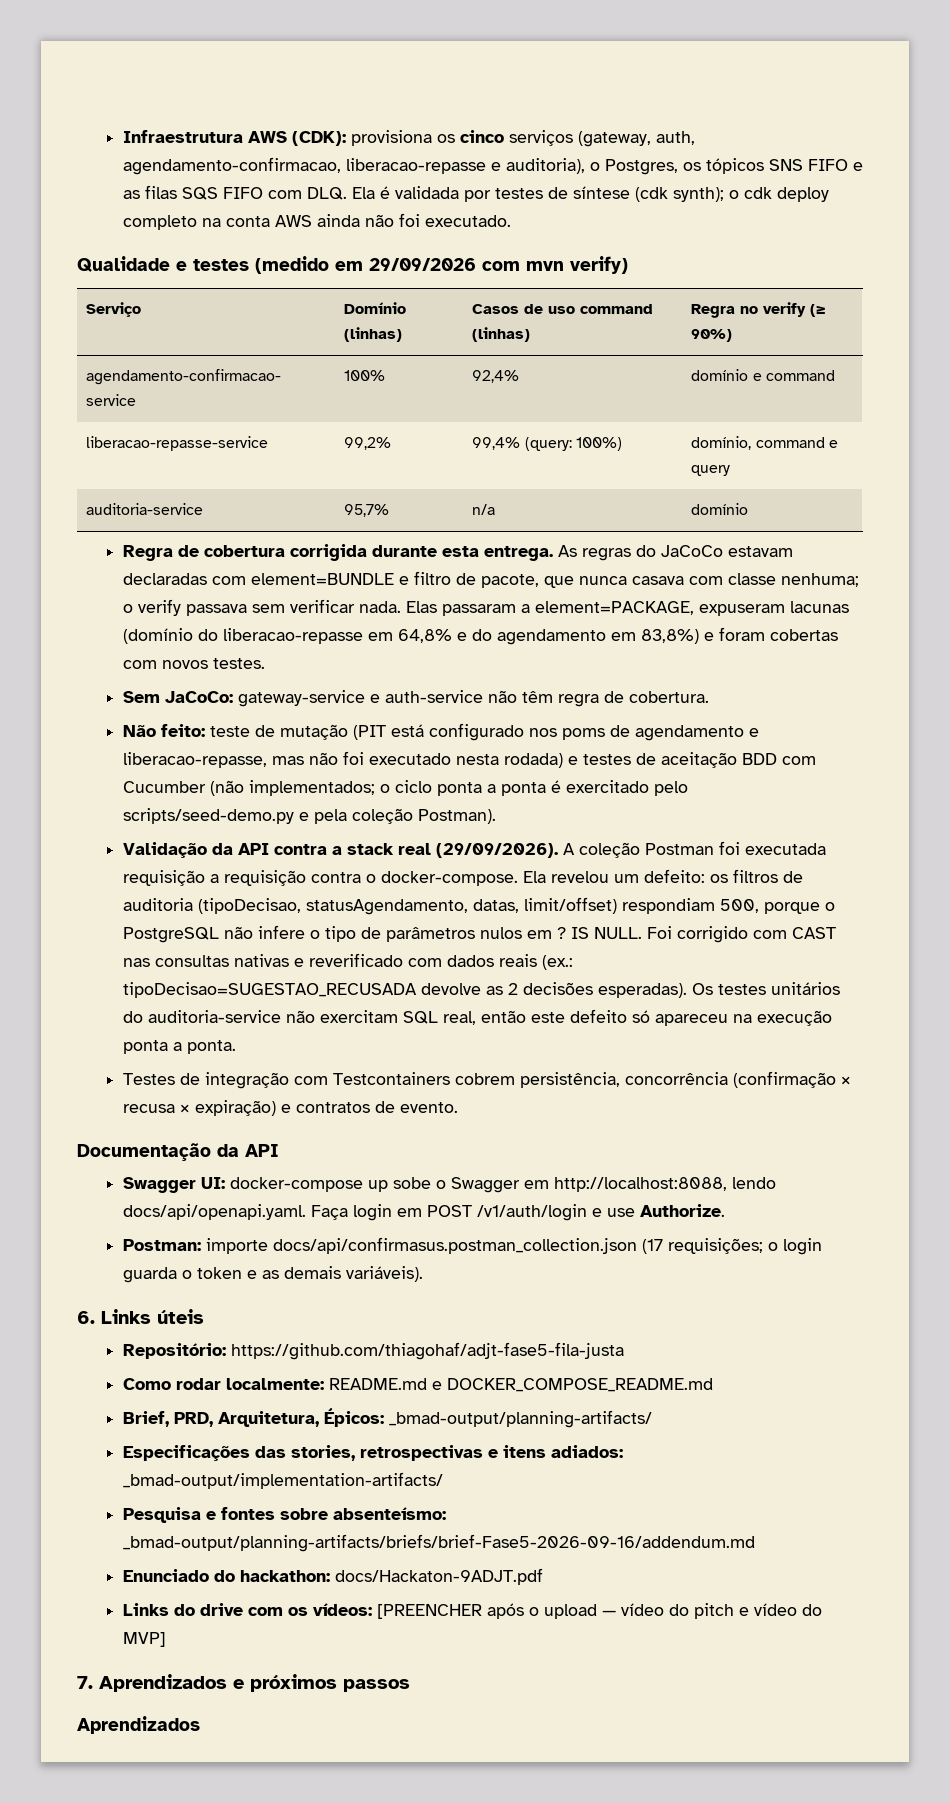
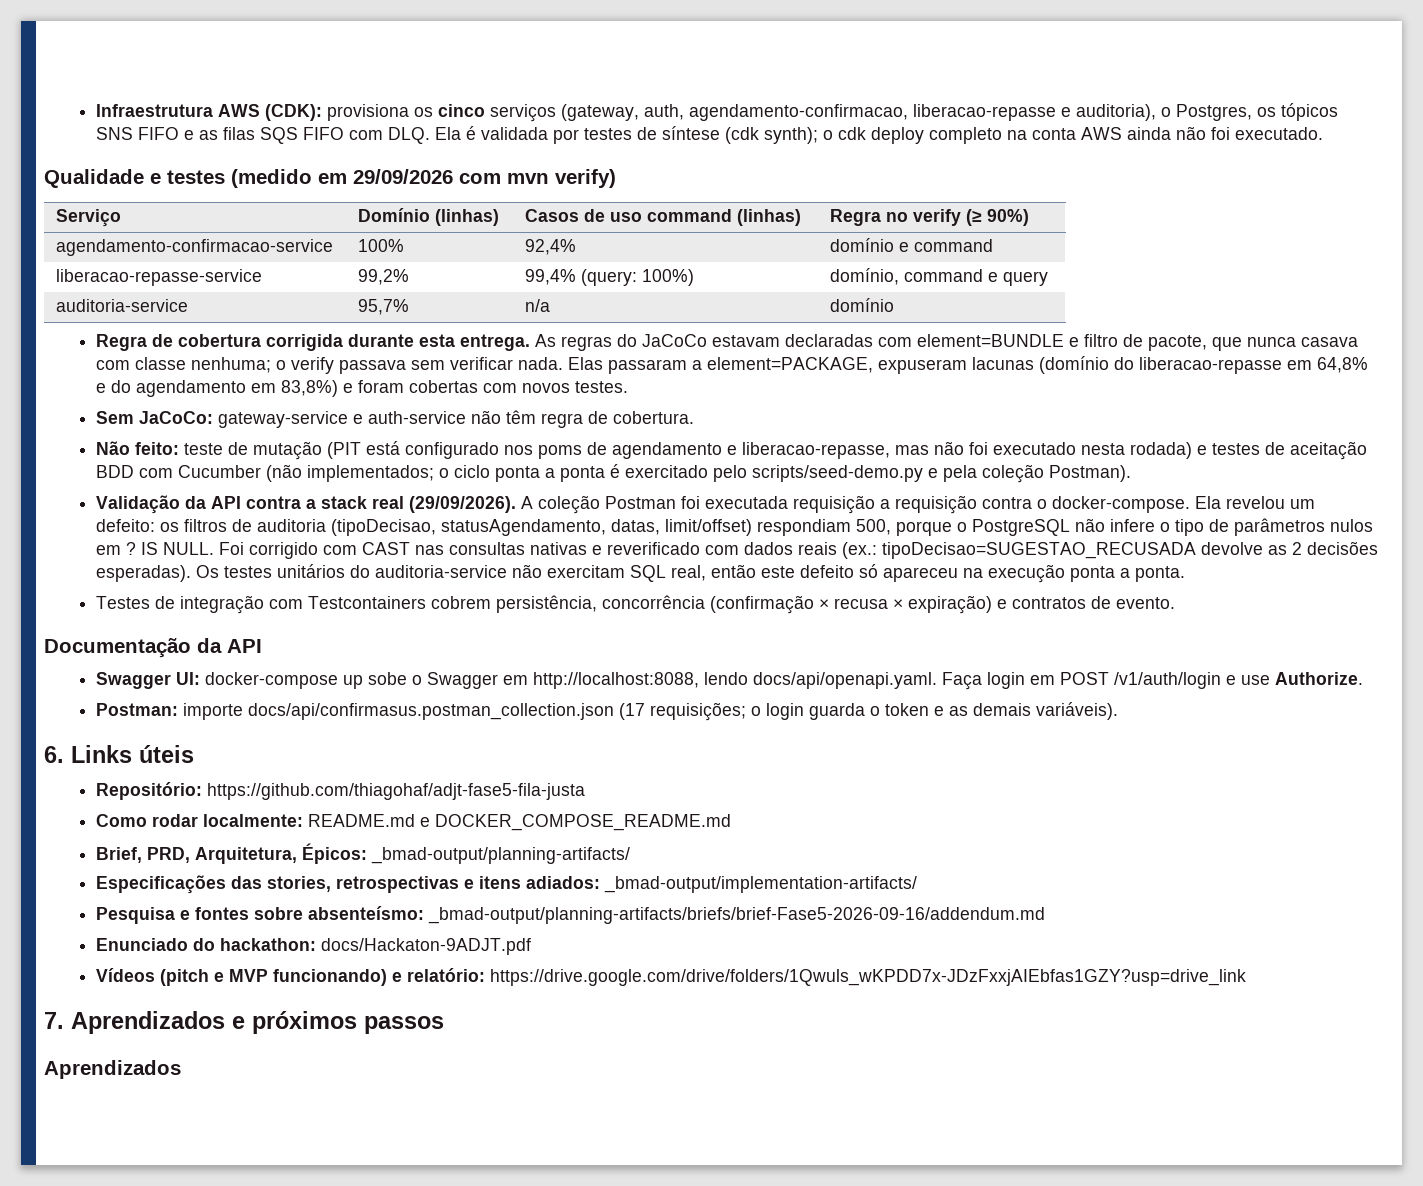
[122,1603,822,1619] [122,1632,166,1647] Links do drive com os vídeos: [PREENCHER após o upload — vídeo do pitch e vídeo do MVP] -> [96,968,1247,986] Vídeos (pitch e MVP funcionando) e relatório: https://drive.google.com/drive/folders/1Qwuls_wKPDD7x-JDzFxxjAIEbfas1GZY?usp=drive_link

